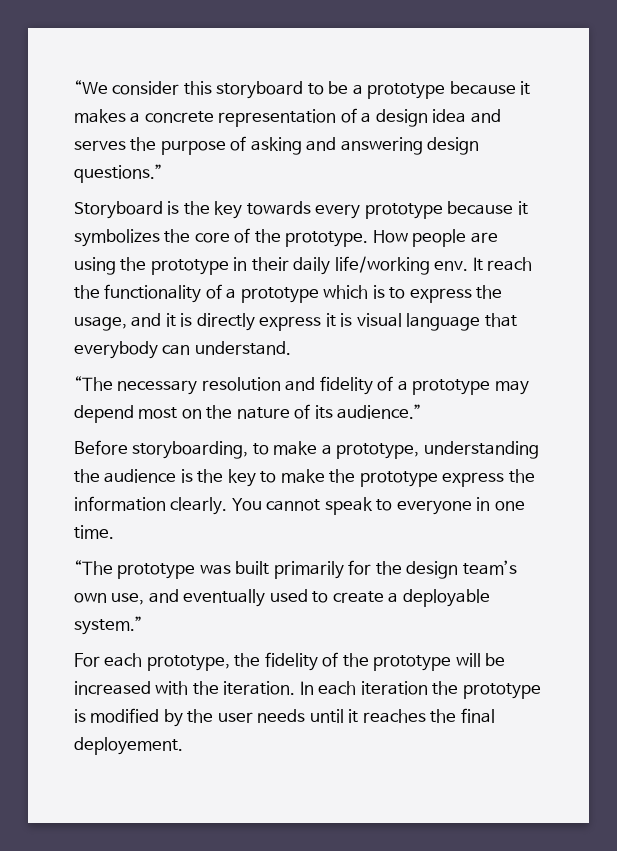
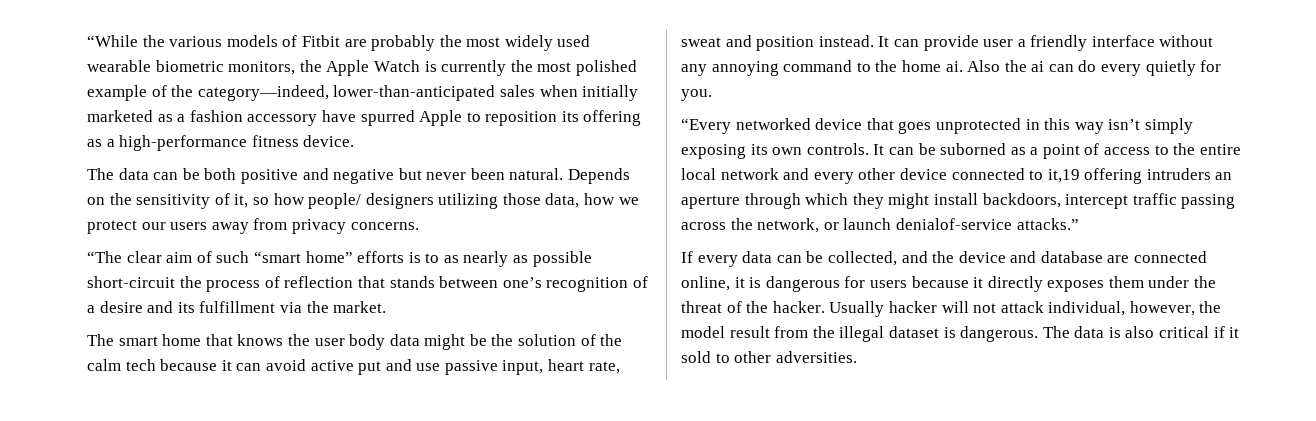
[74,80,531,99] [74,108,501,127] [74,136,480,155] [74,164,163,183] [74,201,528,219] [74,228,498,247] [74,256,533,275] [74,284,503,303] [74,313,517,331] [74,341,291,359] [74,376,529,395] [74,404,423,423] [74,440,539,459] [74,469,535,487] [74,496,525,515] [74,525,114,539] [74,560,517,579] [74,589,490,607] [74,616,143,635] [74,652,506,671] [74,681,541,699] [74,708,495,727] [74,737,183,755] “We consider this storyboard to be a prototype because it makes a concrete representation of a design idea and serves the purpose of asking and answering design questions.” // Storyboard is the key towards every prototype because it symbolizes the core of the prototype. How people are using the prototype in their daily life/working env. It reach the functionality of a prototype which is to express the usage, and it is directly express it is visual language that everybody can understand. // “The necessary resolution and fidelity of a prototype may depend most on the nature of its audience.” // Before storyboarding, to make a prototype, understanding the audience is the key to make the prototype express the information clearly. You cannot speak to everyone in one time. // “The prototype was built primarily for the design team’s own use, and eventually used to create a deployable system.” // For each prototype, the fidelity of the prototype will be increased with the iteration. In each iteration the prototype is modified by the user needs until it reaches the final deployement. -> [87,35,591,51] [87,60,637,76] [87,85,639,101] [87,110,642,126] [87,135,355,151] [87,168,631,184] [87,193,639,209] [87,218,419,234] [87,251,592,267] [87,276,648,292] [87,301,387,313] [87,334,623,350] [87,359,620,375] [681,35,1214,51] [681,60,1222,76] [681,89,712,101] [681,118,1193,134] [681,143,1241,159] [681,168,1233,184] [681,193,1236,209] [681,218,1079,233] [681,251,1208,267] [681,276,1217,292] [681,301,1222,317] [681,326,1240,342] [681,351,857,363] “While the various models of Fitbit are probably the most widely used wearable biometric monitors, the Apple Watch is currently the most polished example of the category—indeed, lower-than-anticipated sales when initially marketed as a fashion accessory have spurred Apple to reposition its offering as a high-performance fitness device. // The data can be both positive and negative but never been natural. Depends on the sensitivity of it, so how people/ designers utilizing those data, how we protect our users away from privacy concerns. // “The clear aim of such “smart home” efforts is to as nearly as possible short-circuit the process of reflection that stands between one’s recognition of a desire and its fulfillment via the market. // The smart home that knows the user body data might be the solution of the calm tech because it can avoid active put and use passive input, heart rate, sweat and position instead. It can provide user a friendly interface without any annoying command to the home ai. Also the ai can do every quietly for you. // “Every networked device that goes unprotected in this way isn’t simply exposing its own controls. It can be suborned as a point of access to the entire local network and every other device connected to it,19 offering intruders an aperture through which they might install backdoors, intercept traffic passing across the network, or launch denialof-service attacks.” // If every data can be collected, and the device and database are connected online, it is dangerous for users because it directly exposes them under the threat of the hacker. Usually hacker will not attack individual, however, the model result from the illegal dataset is dangerous. The data is also critical if it sold to other adversities.

